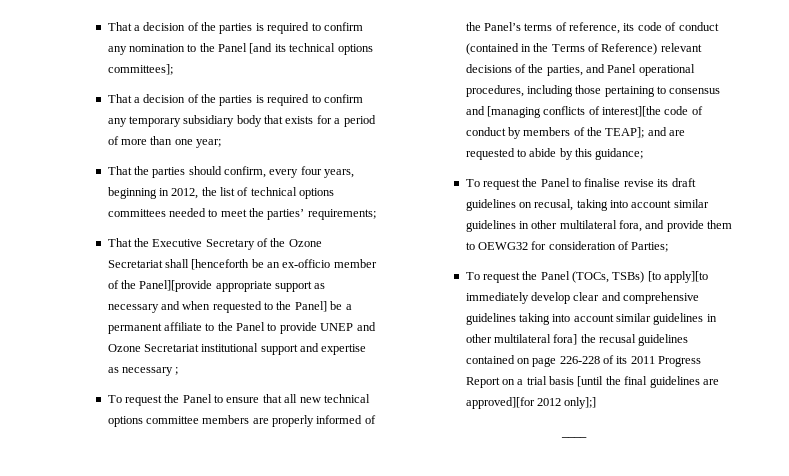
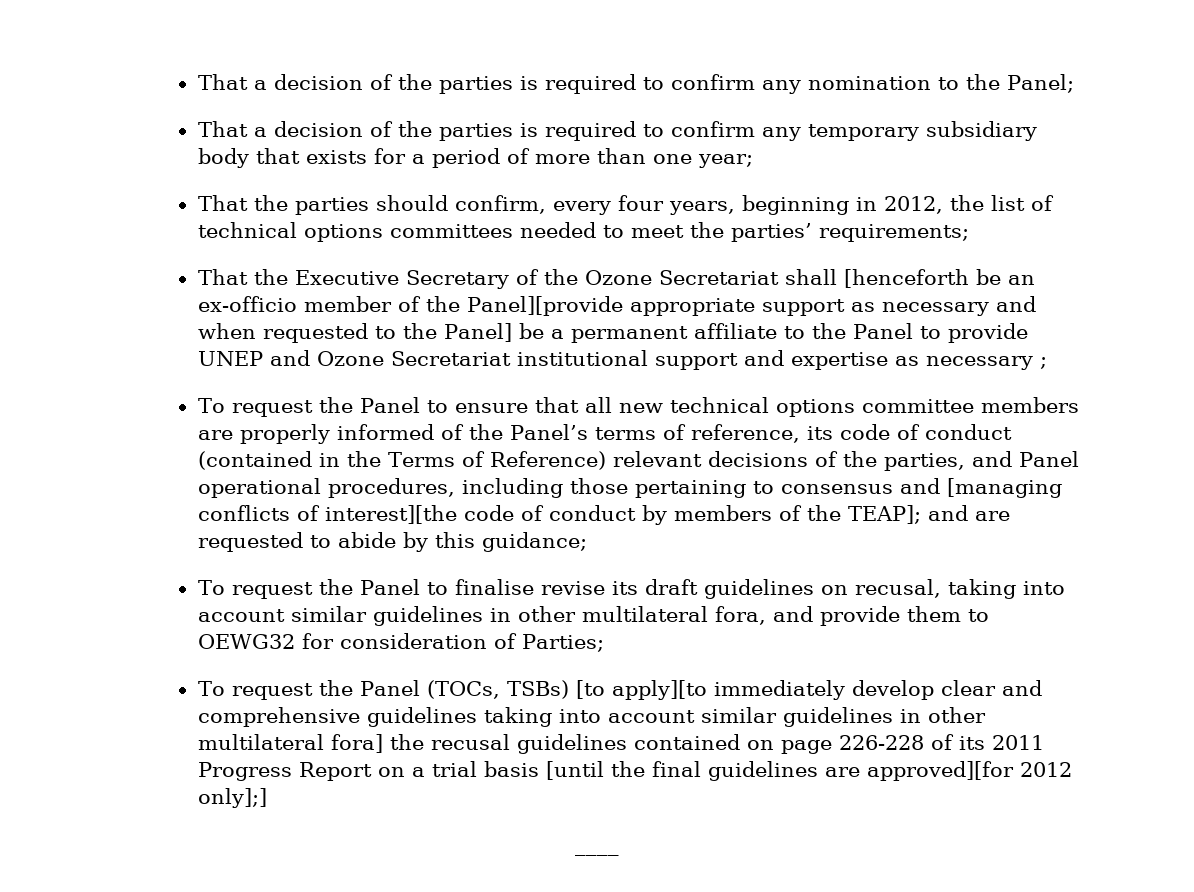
[218,43,373,55] [107,64,173,75] Panel [and its technical options committees]; -> [1006,74,1074,93] Panel;

